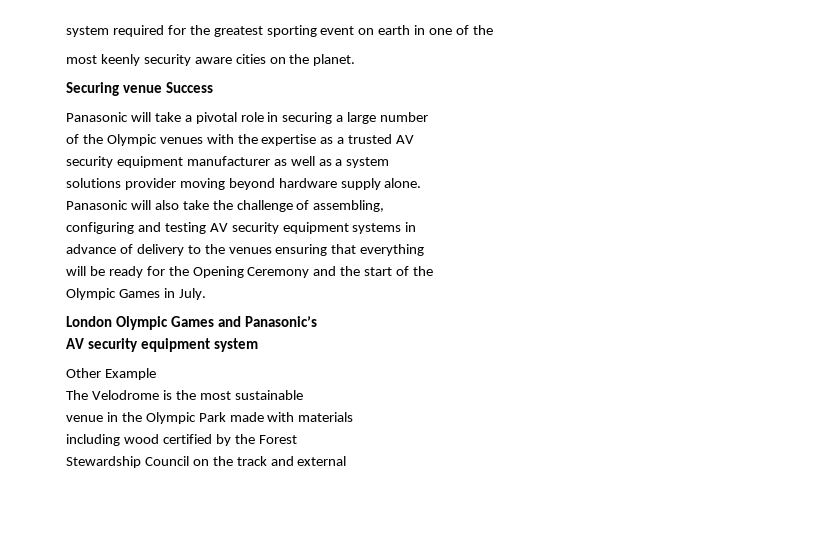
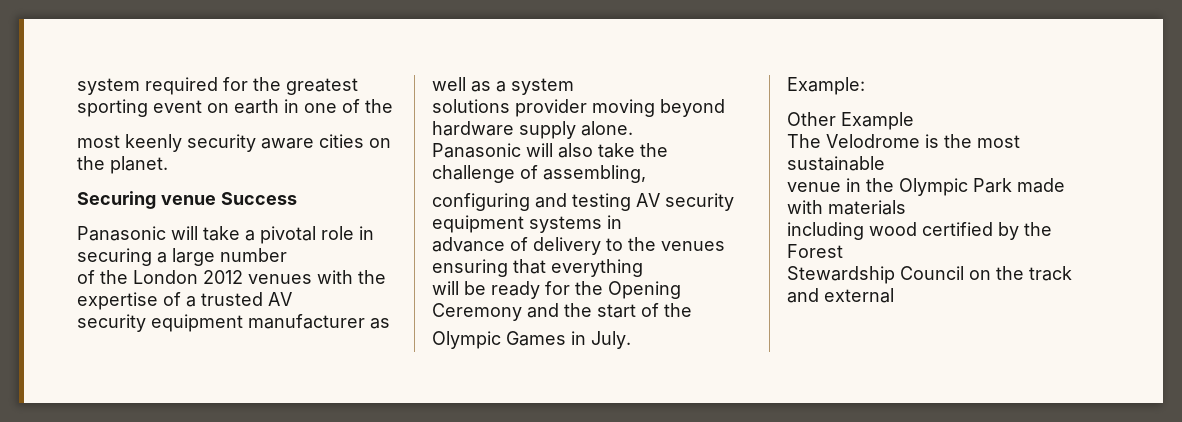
[106,134,157,146] Olympic -> [133,270,243,284] London 2012
[320,137,334,144] as -> [163,292,181,306] of
[66,316,317,330] [66,338,258,352] London Olympic Games and Panasonic’s // AV security equipment system -> [787,77,865,95] Example:

